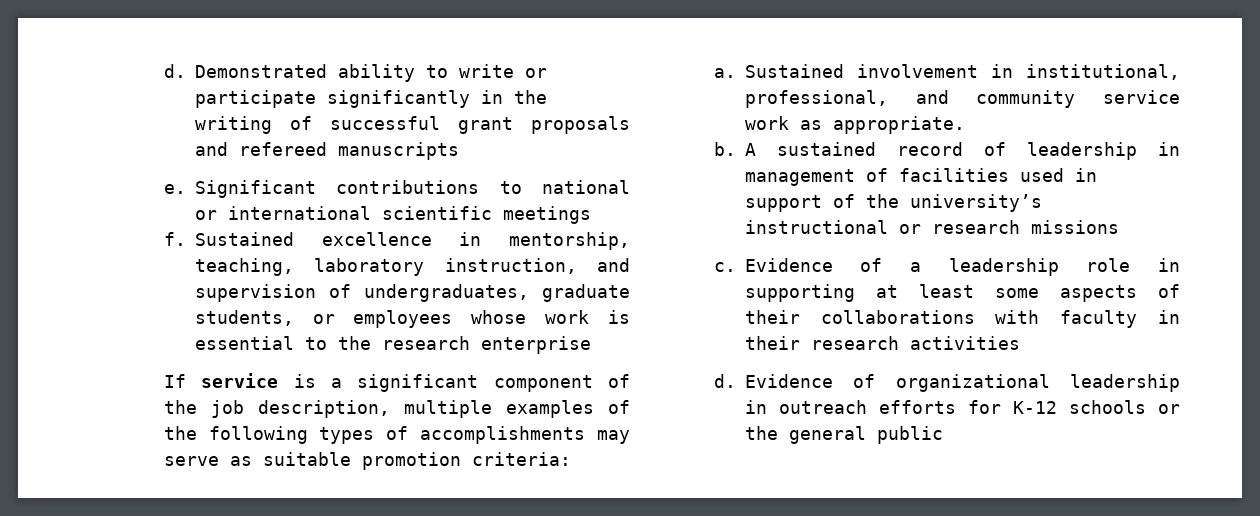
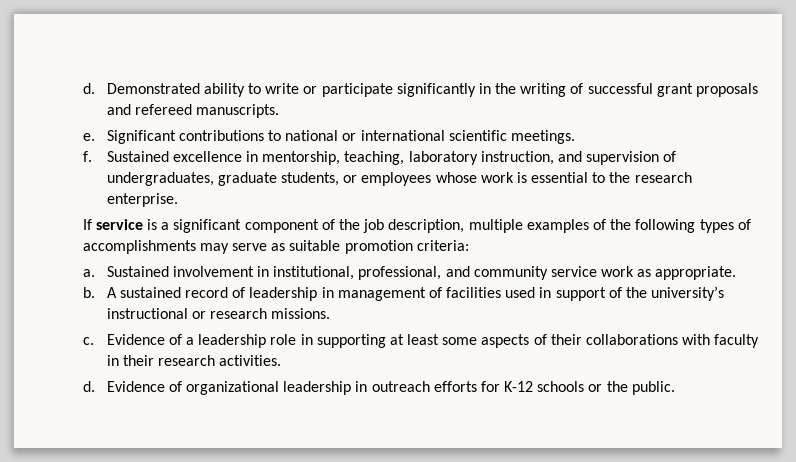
[337,142,459,160] manuscripts -> [195,104,279,118] manuscripts.
[502,206,591,224] meetings -> [510,130,575,144] meetings.
[480,336,591,354] enterprise -> [106,193,178,207] enterprise.
[1030,220,1119,234] missions -> [271,308,331,319] missions.
[909,336,1020,350] activities -> [219,355,282,366] activities.
[788,426,943,444] general public -> [631,381,675,395] public.

